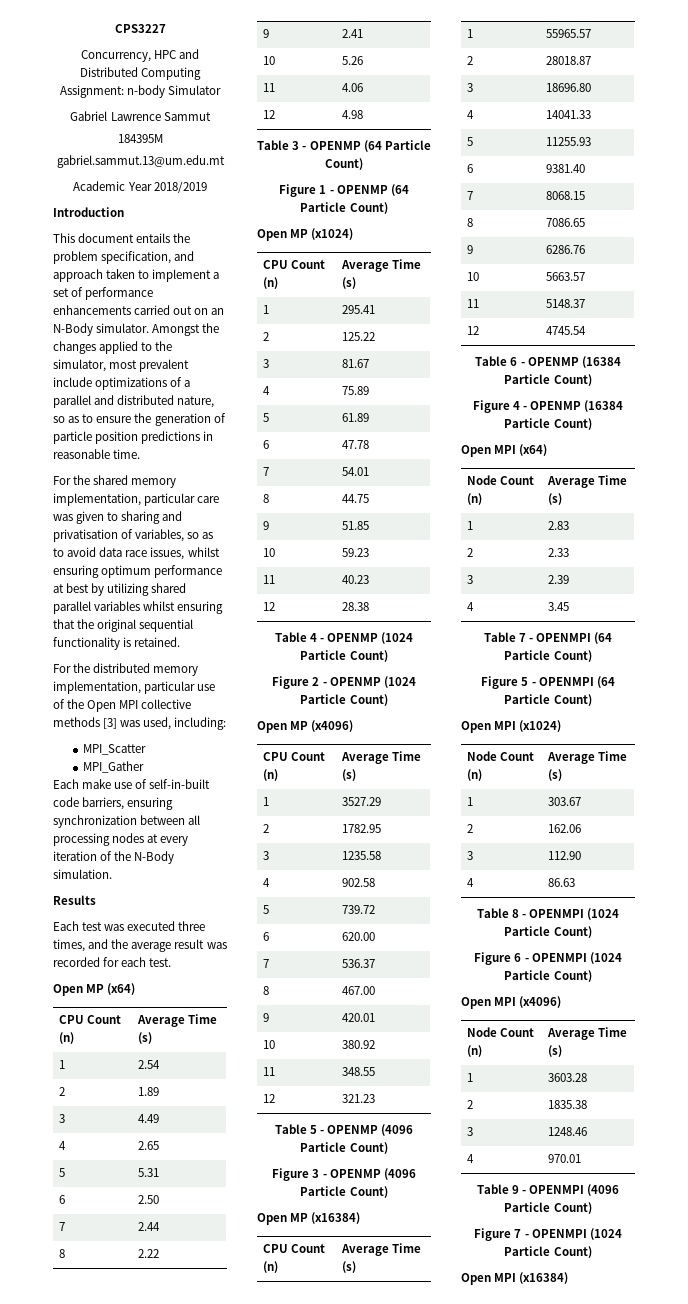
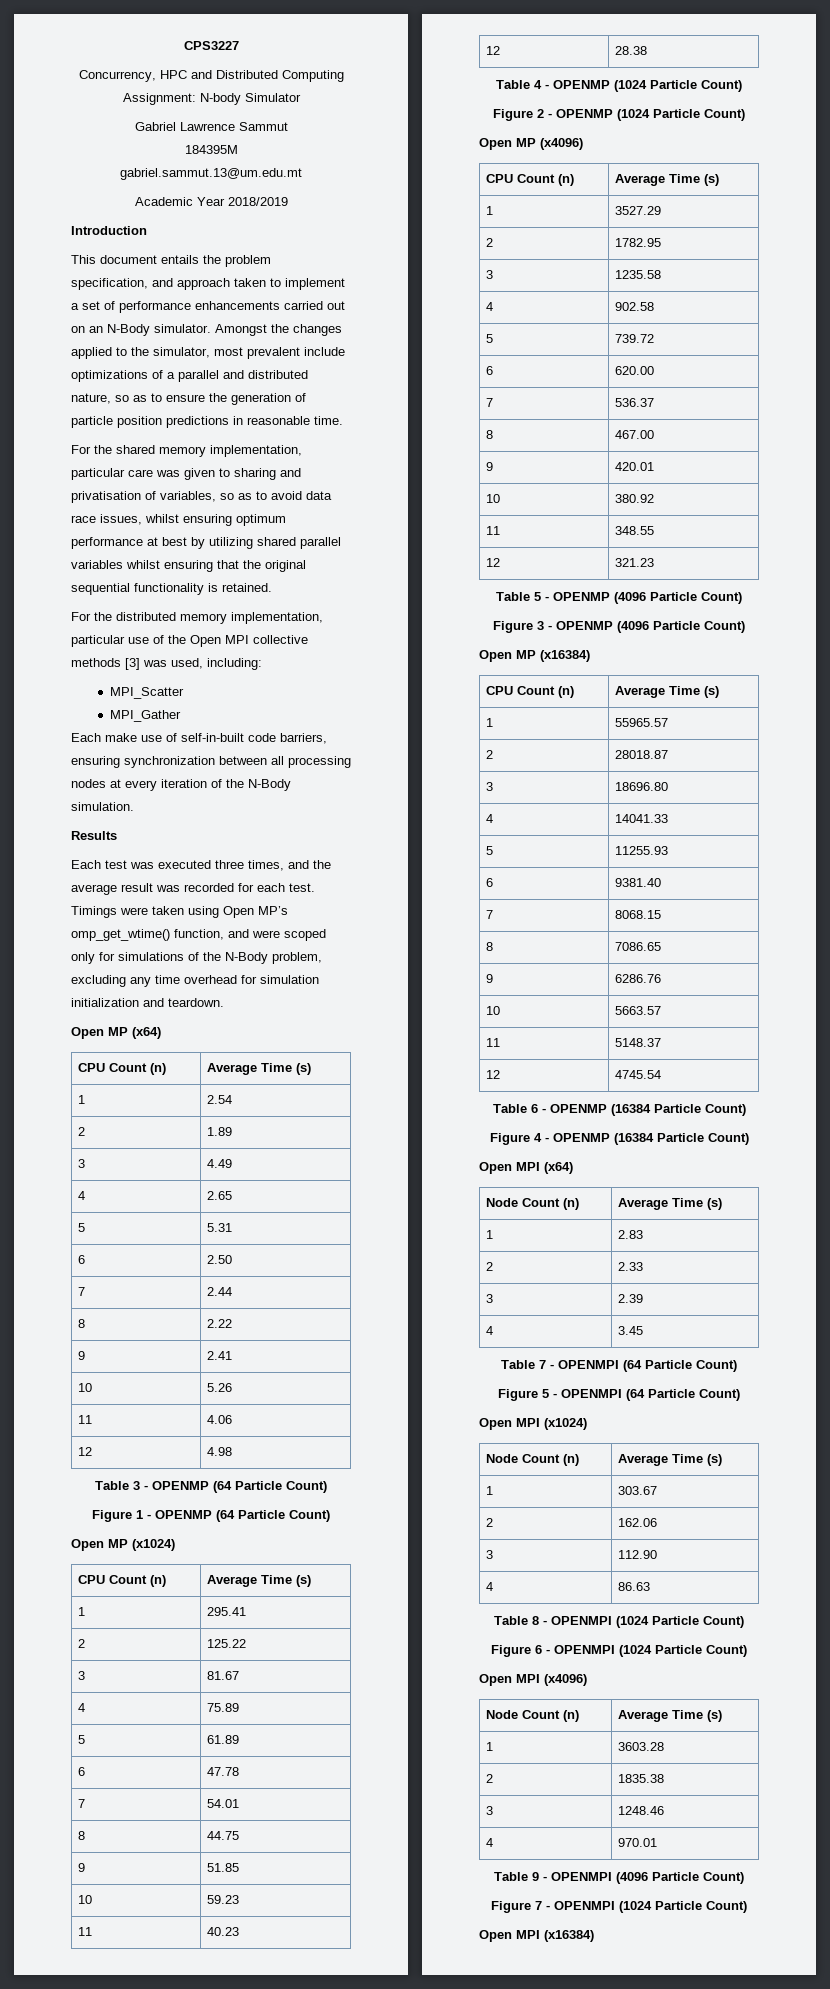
[127,85,165,98] n-body -> [199,93,241,105] N-body
(172, 962) none -> [71,906,288,918] [71,929,326,941] [71,952,322,964] [71,975,319,987] [71,998,224,1007] Timings were taken using Open MP’s omp_get_wtime() function, and were scoped only for simulations of the N-Body problem, excluding any time overhead for simulation initialization and teardown.

